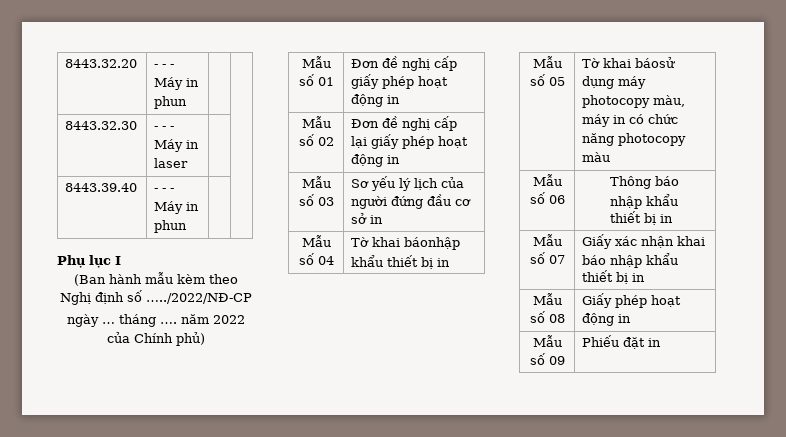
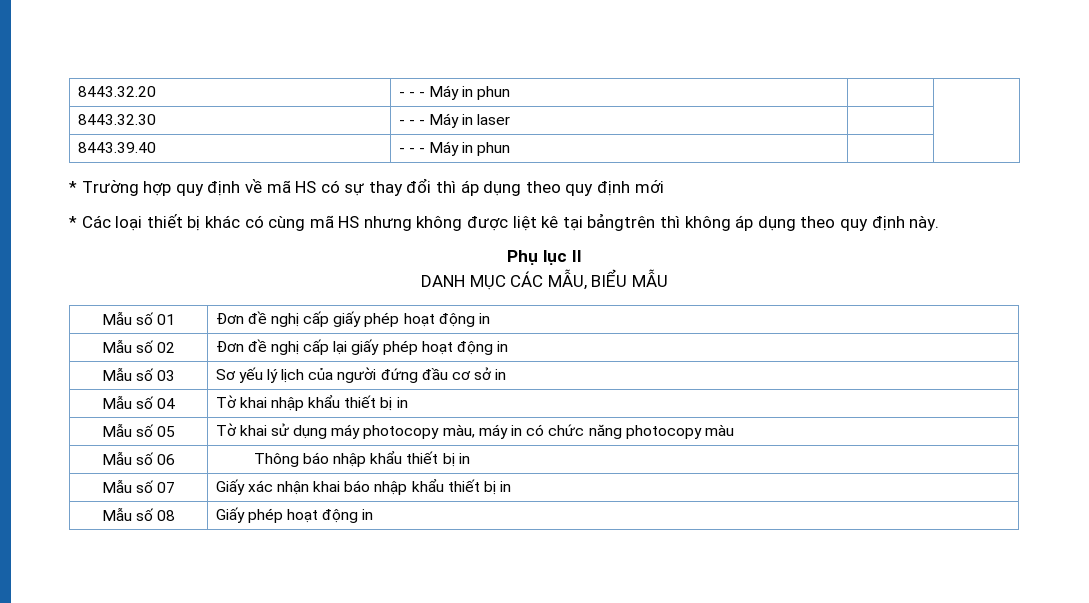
[57,255,121,268] [73,272,238,286] [59,290,252,305] [66,314,245,327] [106,331,205,346] Phụ lục I // (Ban hành mẫu kèm theo Nghị định số …../2022/NĐ-CP // ngày … tháng …. năm 2022 của Chính phủ) -> [69,178,664,196] [69,213,940,231] [507,250,582,265] [421,269,668,290] * Trường hợp quy định về mã HS có sự thay đổi thì áp dụng theo quy định mới // * Các loại thiết bị khác có cùng mã HS nhưng không được liệt kê tại bảngtrên thì không áp dụng theo quy định này. // Phụ lục II // DANH MỤC CÁC MẪU, BIỂU MẪU
[404,237,461,250] báonhập -> [270,397,304,411] nhập
[635,56,676,68] báosử -> [270,423,290,436] sử
[532,335,562,347] [529,353,565,365] [582,335,662,349] // Mẫu số 09 | Phiếu đặt in -> (374, 514) none

